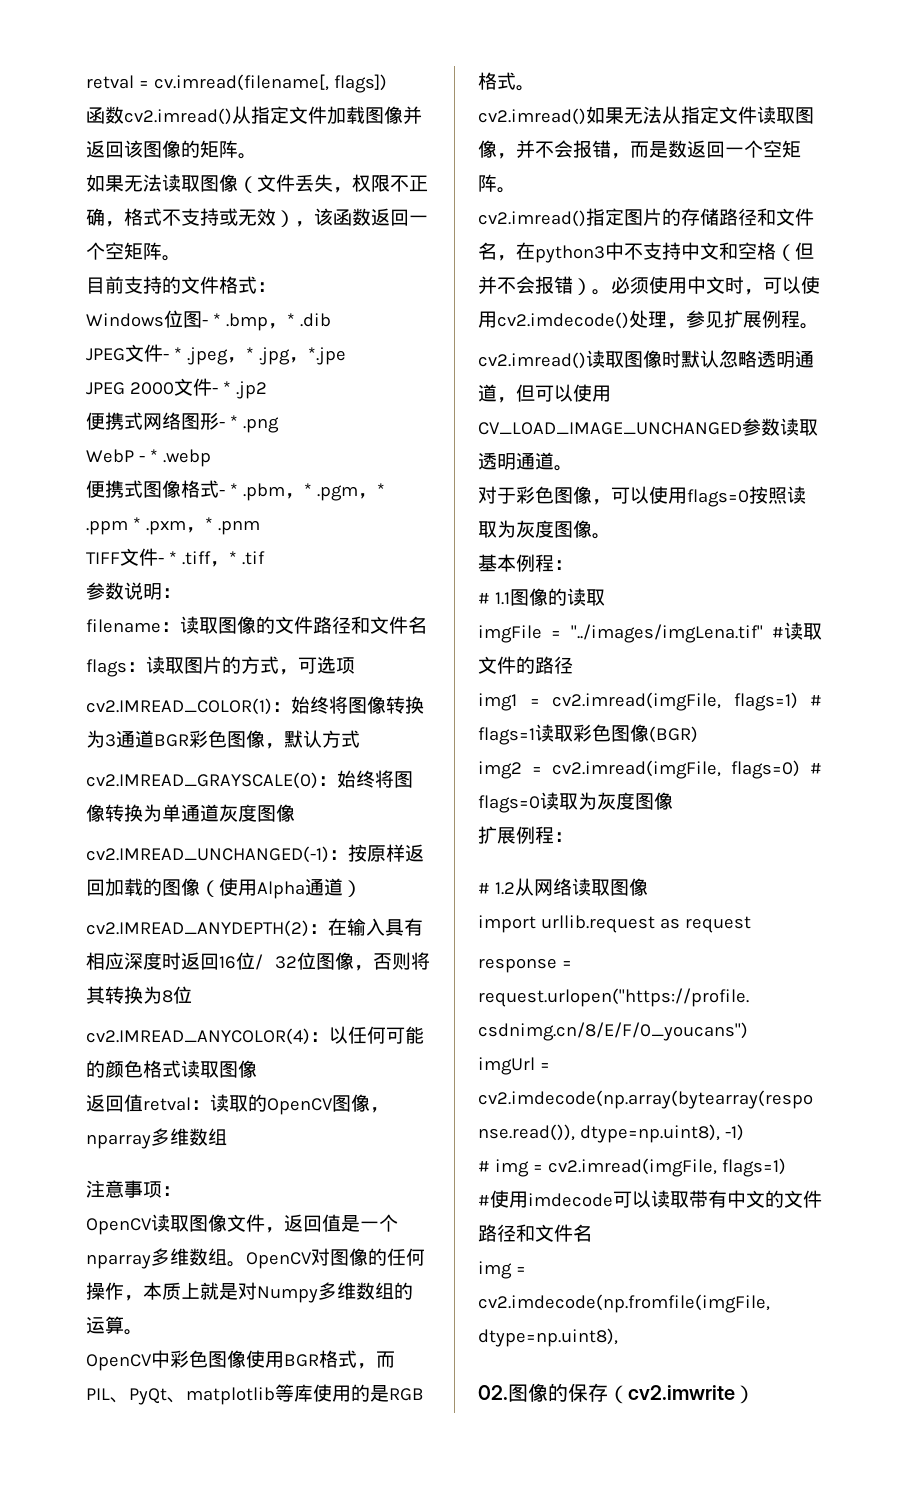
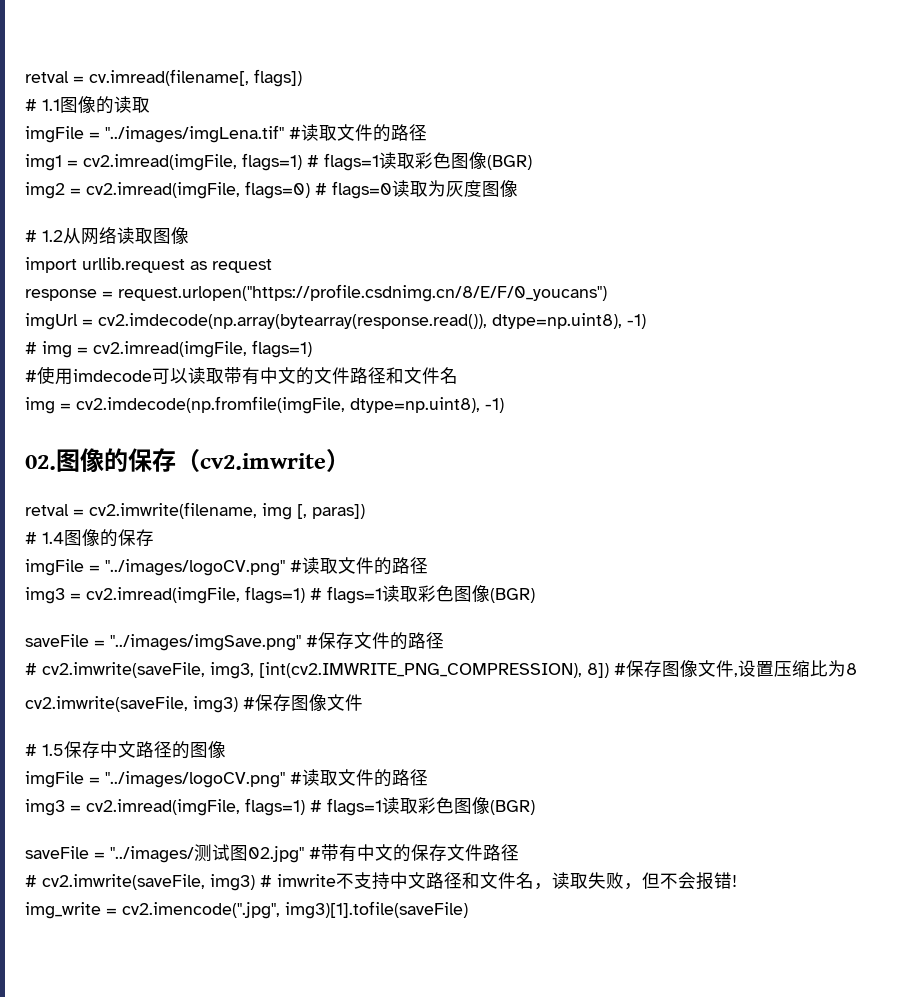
[86,106,422,125] [86,140,257,159] [86,174,428,193] [86,208,428,227] [86,242,181,261] [86,276,276,294] [86,310,331,331] [86,344,346,365] [86,378,267,399] [86,412,279,433] [86,449,211,467] [86,480,385,501] [86,517,260,535] [86,548,265,567] [86,582,181,600] [86,616,427,634] [86,656,355,677] [86,696,424,715] [86,730,360,749] [86,770,413,789] [86,804,295,822] [86,844,424,863] [86,878,362,899] [86,918,423,937] [86,952,430,971] [86,986,192,1004] [86,1026,424,1045] [86,1060,257,1078] [86,1094,389,1115] [86,1128,227,1149] [86,1180,181,1198] [86,1214,398,1235] [86,1248,425,1269] [86,1282,413,1303] [86,1316,143,1335] [86,1350,395,1371] [86,1384,424,1405] [478,72,535,91] [478,106,814,125] [478,140,801,159] [478,174,516,193] [478,208,814,227] [478,242,814,263] [478,276,820,295] [478,310,819,329] [478,350,814,369] [478,384,611,403] [478,418,818,436] [478,452,573,471] [478,486,806,507] [478,520,611,539] [478,554,573,572] // 函数cv2.imread()从指定文件加载图像并返回该图像的矩阵。 // 如果无法读取图像（文件丢失，权限不正确，格式不支持或无效），该函数返回一个空矩阵。 // 目前支持的文件格式： // Windows位图- * .bmp，* .dib // JPEG文件- * .jpeg，* .jpg，*.jpe // JPEG 2000文件- * .jp2 // 便携式网络图形- * .png // WebP - * .webp // 便携式图像格式- * .pbm，* .pgm，* .ppm * .pxm，* .pnm // TIFF文件- * .tiff，* .tif // 参数说明： // filename：读取图像的文件路径和文件名 // flags：读取图片的方式，可选项 // cv2.IMREAD_COLOR(1)：始终将图像转换为3通道BGR彩色图像，默认方式 // cv2.IMREAD_GRAYSCALE(0)：始终将图像转换为单通道灰度图像 // cv2.IMREAD_UNCHANGED(-1)：按原样返回加载的图像（使用Alpha通道） // cv2.IMREAD_ANYDEPTH(2)：在输入具有相应深度时返回16位/ 32位图像，否则将其转换为8位 // cv2.IMREAD_ANYCOLOR(4)：以任何可能的颜色格式读取图像 // 返回值retval：读取的OpenCV图像，nparray多维数组 // 注意事项： // OpenCV读取图像文件，返回值是一个nparray多维数组。OpenCV对图像的任何操作，本质上就是对Numpy多维数组的运算。 // OpenCV中彩色图像使用BGR格式，而PIL、PyQt、matplotlib等库使用的是RGB格式。 // cv2.imread()如果无法从指定文件读取图像，并不会报错，而是数返回一个空矩阵。 // cv2.imread()指定图片的存储路径和文件名，在python3中不支持中文和空格（但并不会报错）。必须使用中文时，可以使用cv2.imdecode()处理，参见扩展例程。 // cv2.imread()读取图像时默认忽略透明通道，但可以使用CV_LOAD_IMAGE_UNCHANGED参数读取透明通道。 // 对于彩色图像，可以使用flags=0按照读取为灰度图像。 // 基本例程： -> (302, 78) none
[478,826,573,844] // 扩展例程： -> (518, 188) none
(618, 1337) none -> [485,398,504,413] -1)
(755, 1394) none -> [25,502,365,520] [25,529,154,547] [25,557,428,576] [25,585,535,604] [25,632,444,651] [25,660,857,679] [25,694,363,713] [25,741,226,759] [25,769,428,788] [25,797,535,816] [25,844,519,863] [25,872,737,891] [25,901,468,919] // retval = cv2.imwrite(filename, img [, paras]) // # 1.4图像的保存 // imgFile = "../images/logoCV.png" #读取文件的路径 // img3 = cv2.imread(imgFile, flags=1) # flags=1读取彩色图像(BGR) // saveFile = "../images/imgSave.png" #保存文件的路径 // # cv2.imwrite(saveFile, img3, [int(cv2.IMWRITE_PNG_COMPRESSION), 8]) #保存图像文件,设置压缩比为8 // cv2.imwrite(saveFile, img3) #保存图像文件 // # 1.5保存中文路径的图像 // imgFile = "../images/logoCV.png" #读取文件的路径 // img3 = cv2.imread(imgFile, flags=1) # flags=1读取彩色图像(BGR) // saveFile = "../images/测试图02.jpg" #带有中文的保存文件路径 // # cv2.imwrite(saveFile, img3) # imwrite不支持中文路径和文件名，读取失败，但不会报错! // img_write = cv2.imencode(".jpg", img3)[1].tofile(saveFile)

